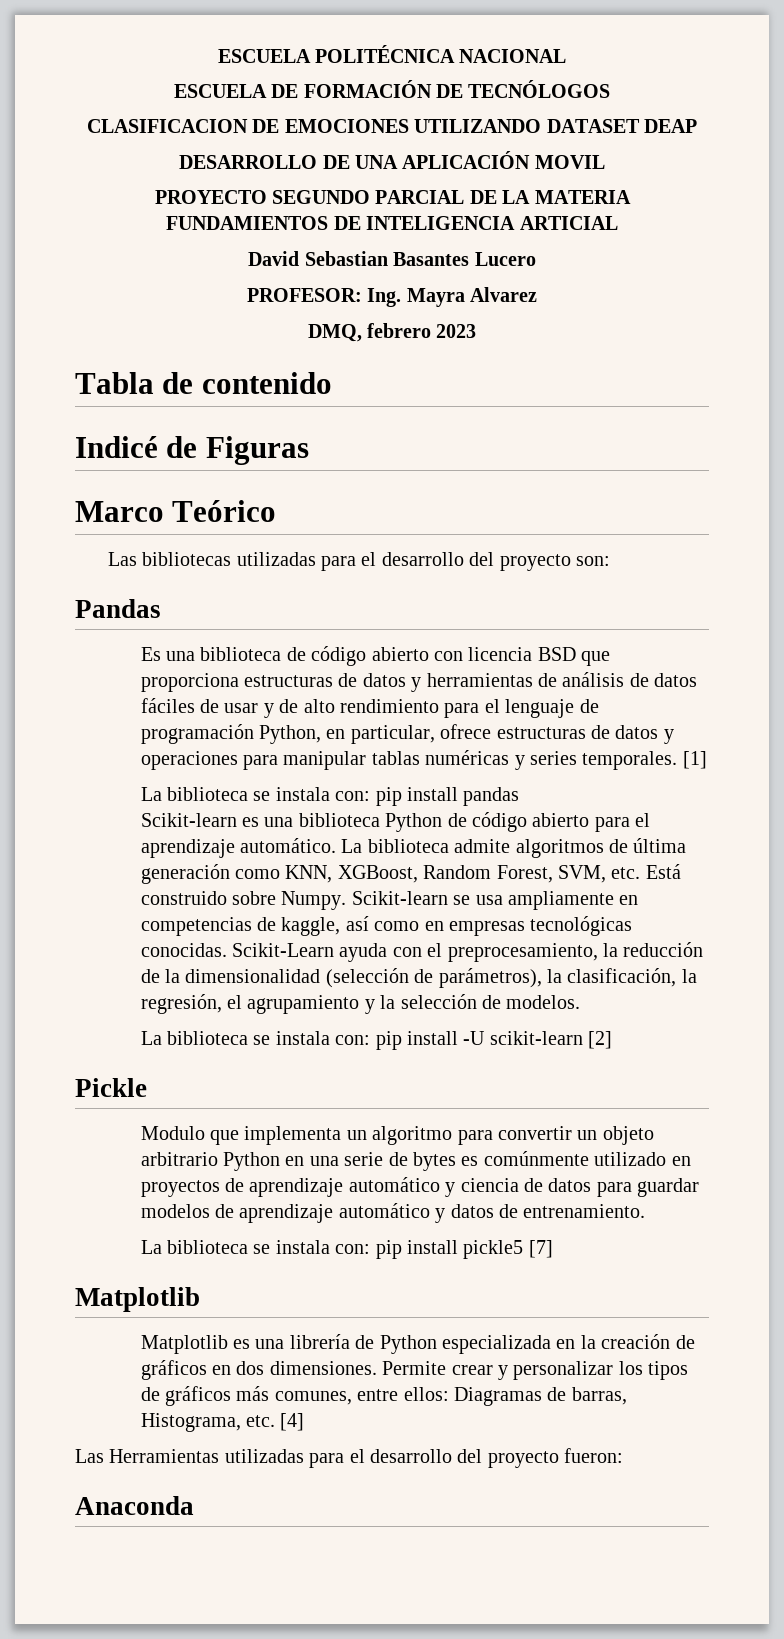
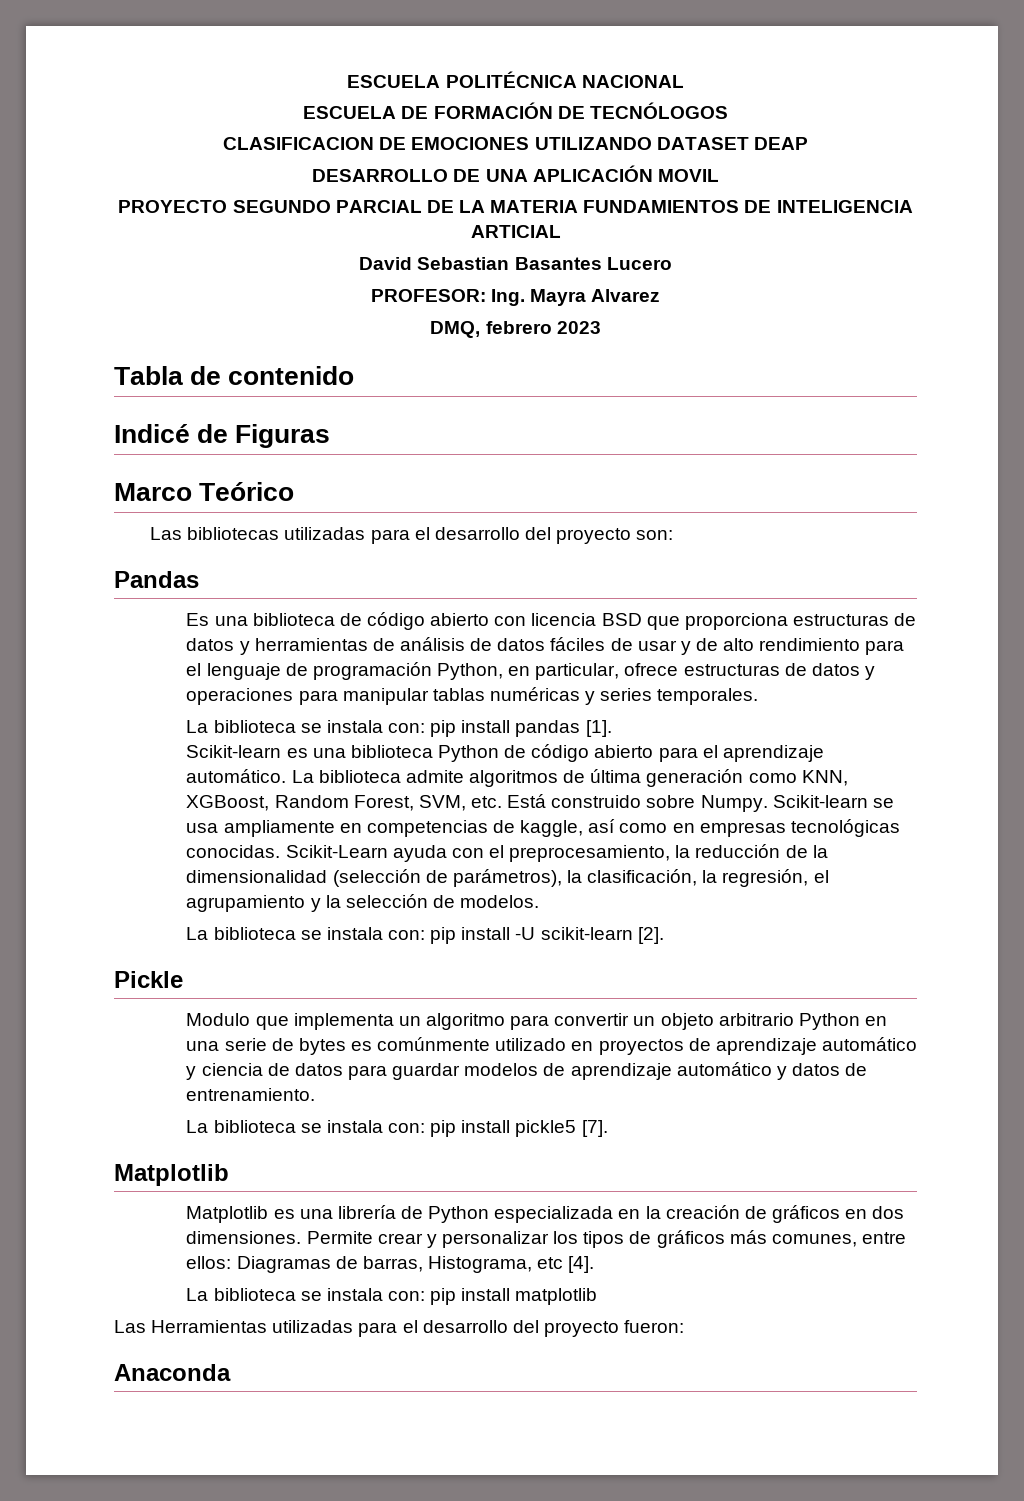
[682,751,707,769] [1] -> (759, 696) none
(520, 796) none -> [585,720,612,737] [1].
[588,1031,613,1049] [2] -> [637,927,664,944] [2].
[528,1240,553,1258] [7] -> [581,1120,608,1137] [7].
[245,1413,305,1431] etc. [4] -> [537,1256,595,1273] [186,1288,598,1305] etc [4]. // La biblioteca se instala con: pip install matplotlib

